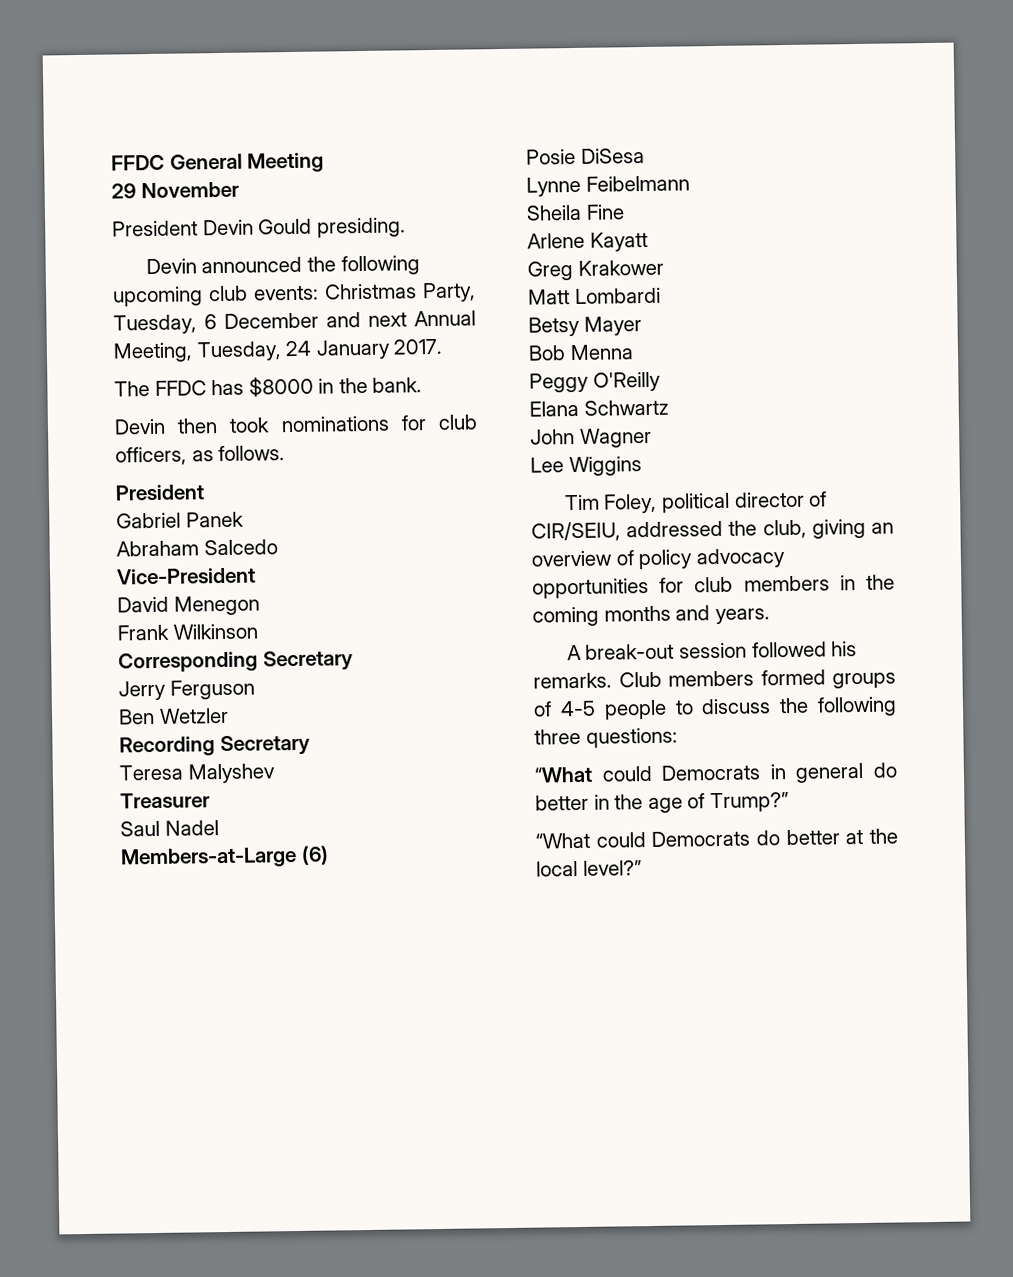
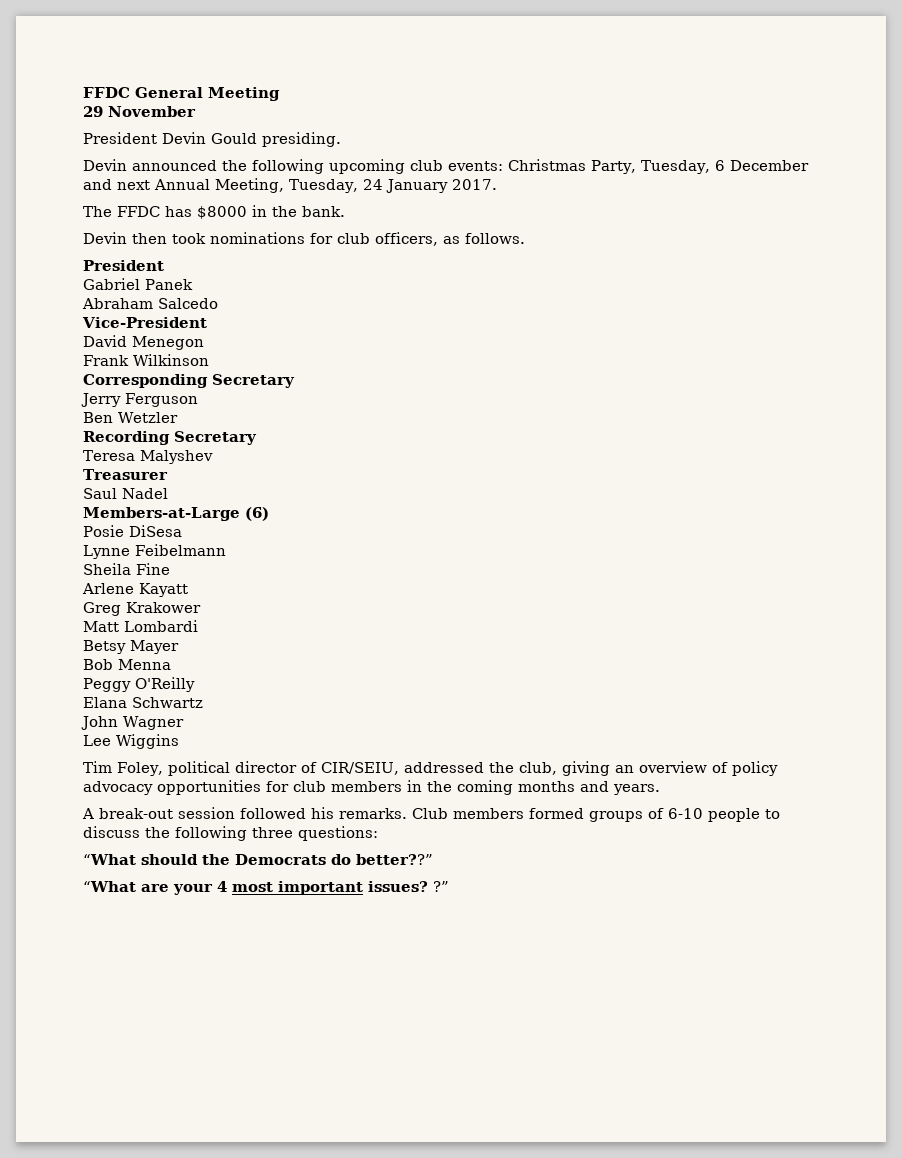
[559,700,596,717] 4-5 -> [668,808,703,819] 6-10
[601,762,898,783] [535,792,789,814] [535,828,898,849] [536,860,642,877] could Democrats in general do better in the age of Trump?” // “What could Democrats do better at the local level?” -> [141,854,433,865] [83,881,449,895] should the Democrats do better??” // “What are your 4 most important issues? ?”

